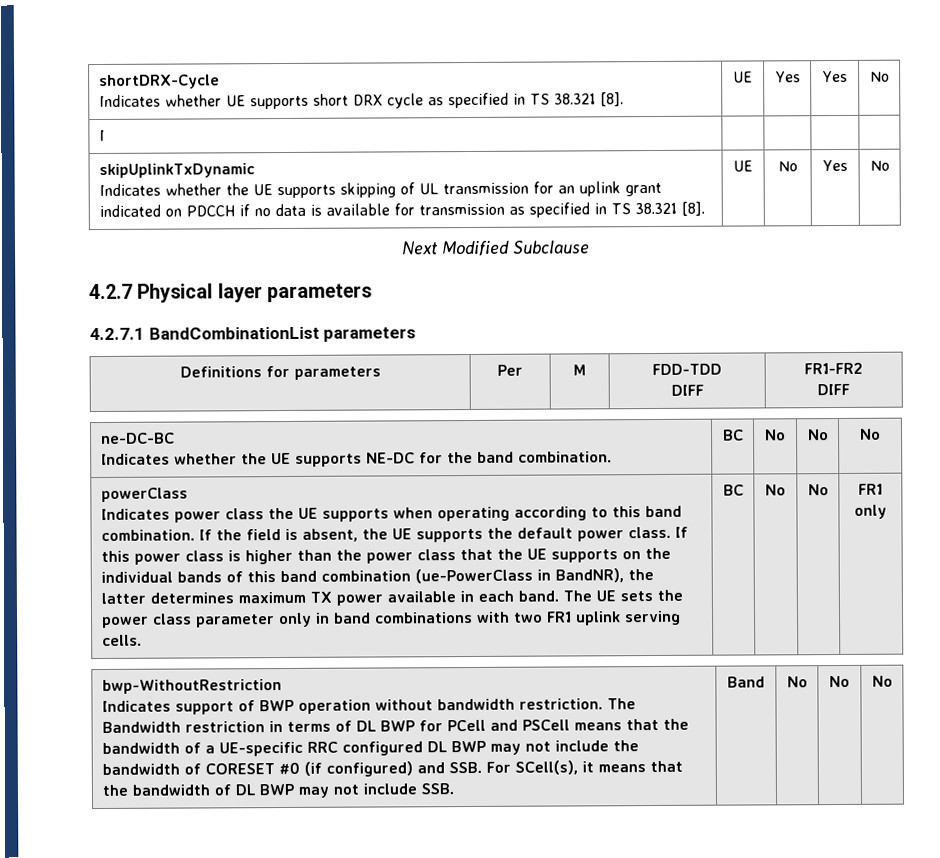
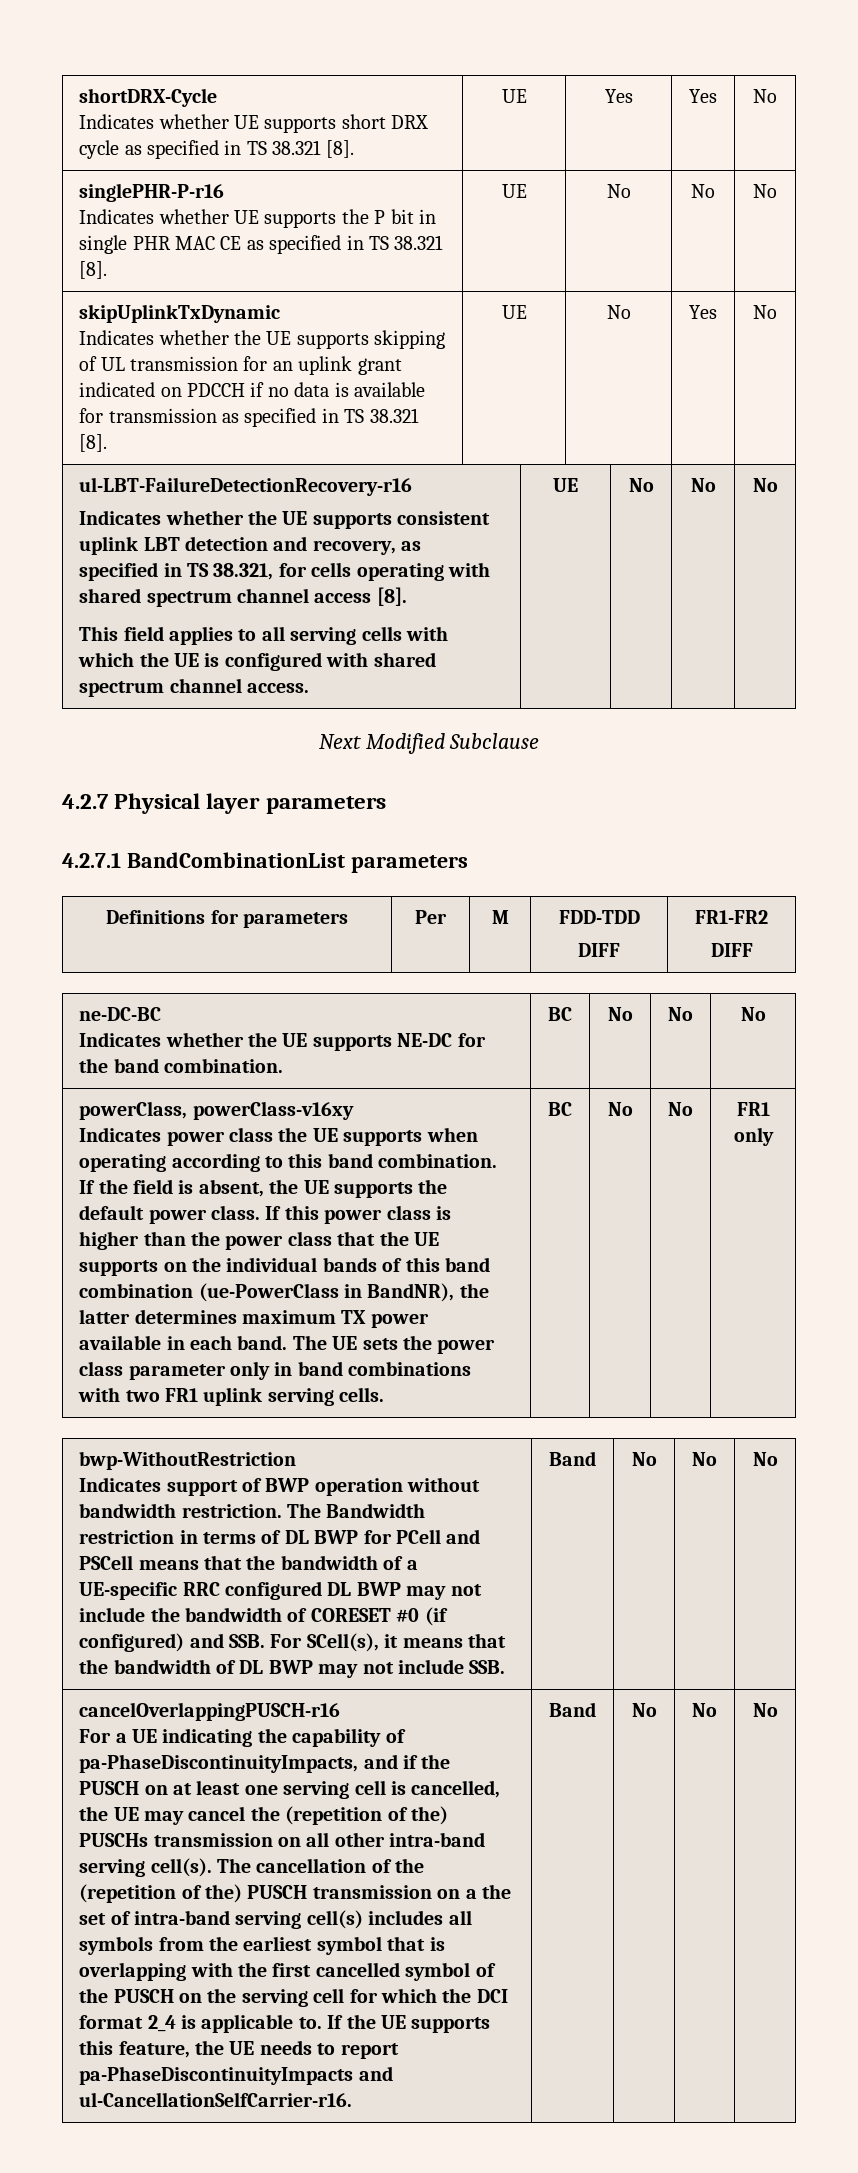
[98,129,105,142] I | | | | -> [79,183,225,202] [79,209,436,228] [79,235,444,254] [79,261,108,279] [501,184,527,198] [606,184,631,198] [691,184,715,198] [753,184,777,198] singlePHR-P-r16 // Indicates whether UE supports the P bit in single PHR MAC CE as specified in TS 38.321 [8]. | UE | No | No | No
(890, 165) none -> [79,477,413,496] [79,510,491,529] [79,536,422,555] [79,562,490,581] [79,587,407,607] [79,626,448,645] [78,652,436,671] [79,678,309,697] [553,478,578,492] [628,478,654,492] [690,478,716,492] [752,478,778,492] // ul-LBT-FailureDetectionRecovery-r16 // Indicates whether the UE supports consistent uplink LBT detection and recovery, as specified in TS 38.321, for cells operating with shared spectrum channel access [8]. // This field applies to all serving cells with which the UE is configured with shared spectrum channel access. | UE | No | No | No
[100,487,188,503] powerClass -> [79,1101,354,1120] powerClass, powerClass-v16xy
(893, 681) none -> [79,1702,341,1721] [79,1728,406,1747] [79,1754,451,1773] [79,1780,501,1799] [79,1806,448,1825] [79,1832,486,1847] [79,1858,425,1877] [79,1884,511,1903] [79,1910,472,1929] [79,1936,445,1955] [79,1962,496,1981] [79,1988,508,2007] [79,2014,491,2033] [79,2040,399,2059] [79,2066,393,2085] [79,2092,353,2107] [549,1702,596,1717] [631,1703,657,1717] [692,1703,717,1717] [752,1703,778,1717] // cancelOverlappingPUSCH-r16 // For a UE indicating the capability of pa-PhaseDiscontinuityImpacts, and if the PUSCH on at least one serving cell is cancelled, the UE may cancel the (repetition of the) PUSCHs transmission on all other intra-band serving cell(s). The cancellation of the (repetition of the) PUSCH transmission on a the set of intra-band serving cell(s) includes all symbols from the earliest symbol that is overlapping with the first cancelled symbol of the PUSCH on the serving cell for which the DCI format 2_4 is applicable to. If the UE supports this feature, the UE needs to report pa-PhaseDiscontinuityImpacts and ul-CancellationSelfCarrier-r16. | Band | No | No | No

